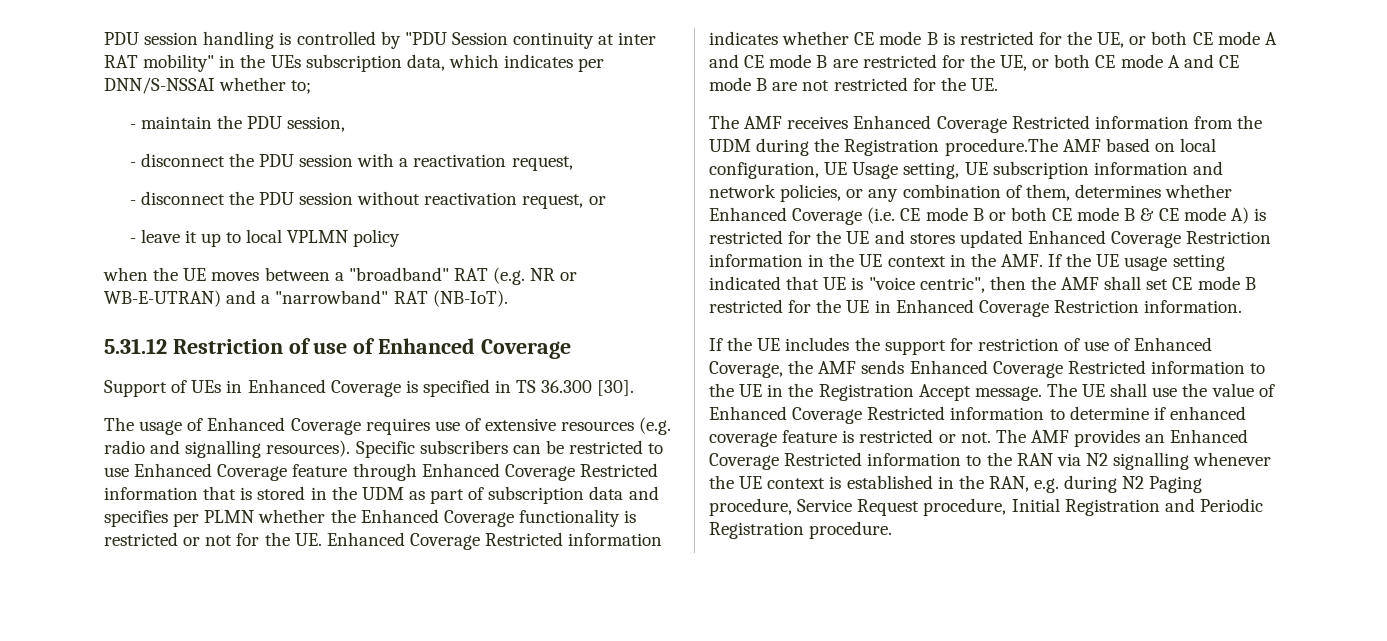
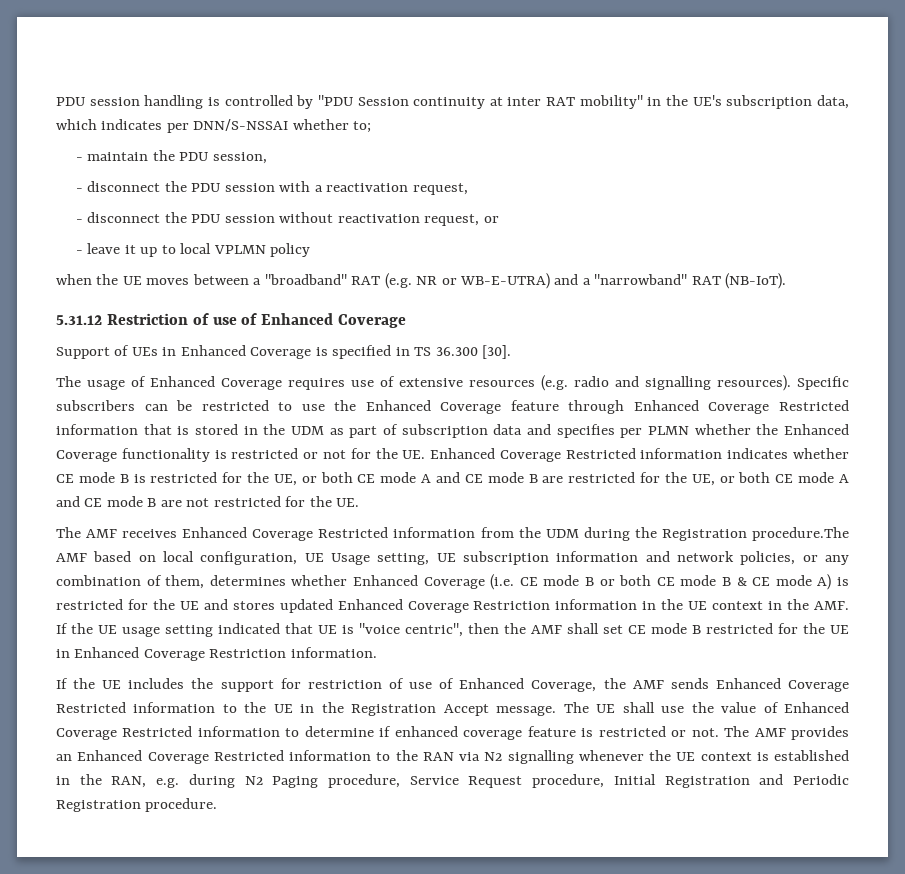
[270,55,301,68] UEs -> [692,95,722,106] UE's
[104,290,221,307] WB-E-UTRAN) -> [460,273,551,289] WB-E-UTRA)
(129, 472) none -> [334,400,357,411] the

